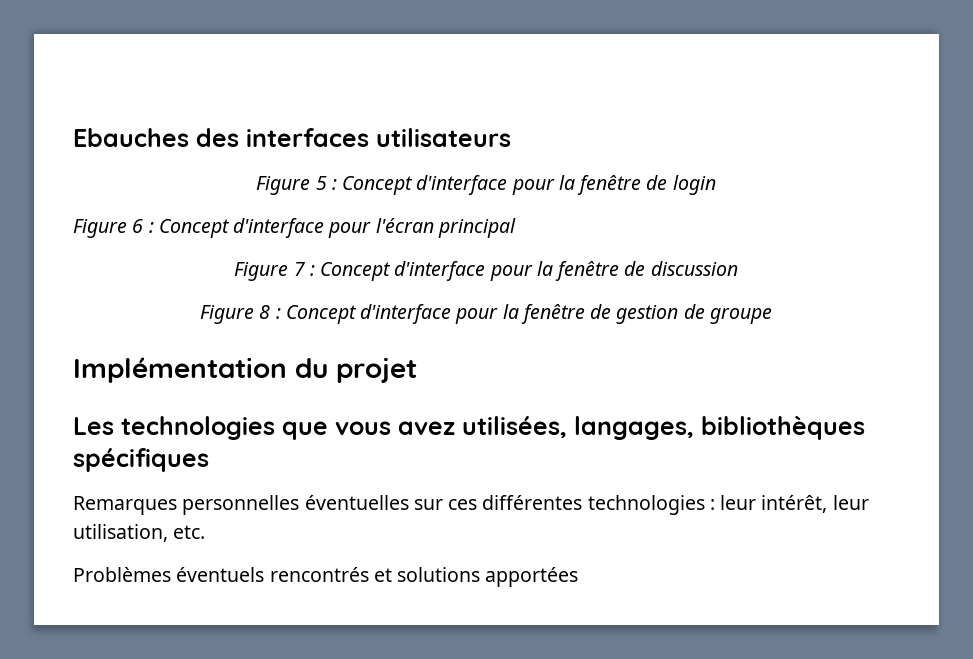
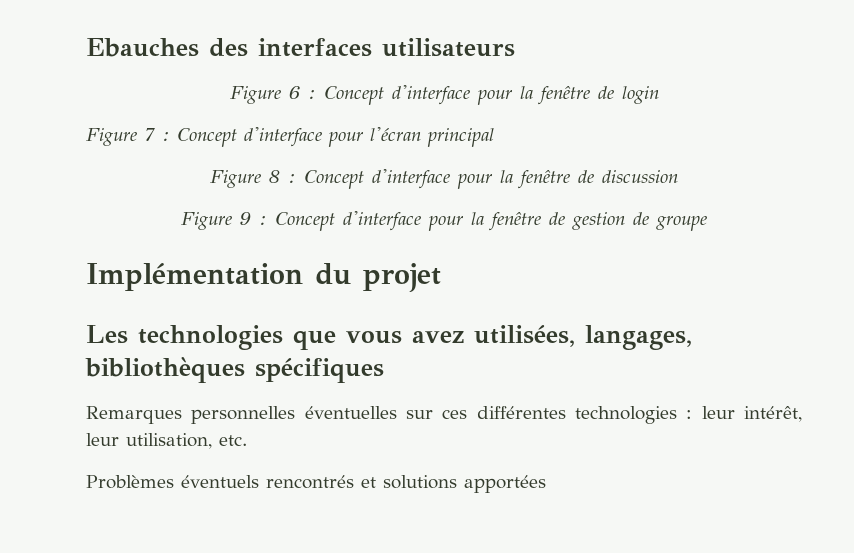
[315,176,327,190] 5 -> [288,86,300,99] 6
[132,219,144,233] 6 -> [144,128,155,141] 7
[293,262,305,276] 7 -> [269,170,280,183] 8
[259,305,271,319] 8 -> [240,212,251,225] 9

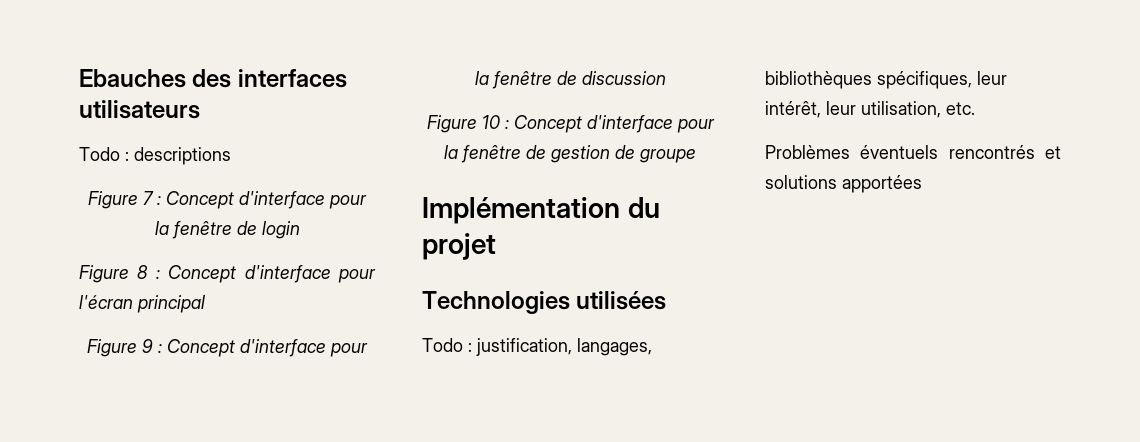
[229,86,300,104] // Figure 6 -> [79,147,231,165] [88,191,154,209] // Todo : descriptions // Figure 7
[144,128,155,141] 7 -> [137,265,149,279] 8
[269,170,280,183] 8 -> [142,339,153,353] 9
[240,212,251,225] 9 -> [481,115,501,129] 10
[86,325,692,350] [85,357,384,383] [86,406,693,424] Les technologies que vous avez utilisées, langages, bibliothèques spécifiques // Remarques personnelles éventuelles sur ces différentes technologies : -> [422,291,667,314] [422,338,652,356] [765,71,972,89] Technologies utilisées // Todo : justification, langages, bibliothèques spécifiques,

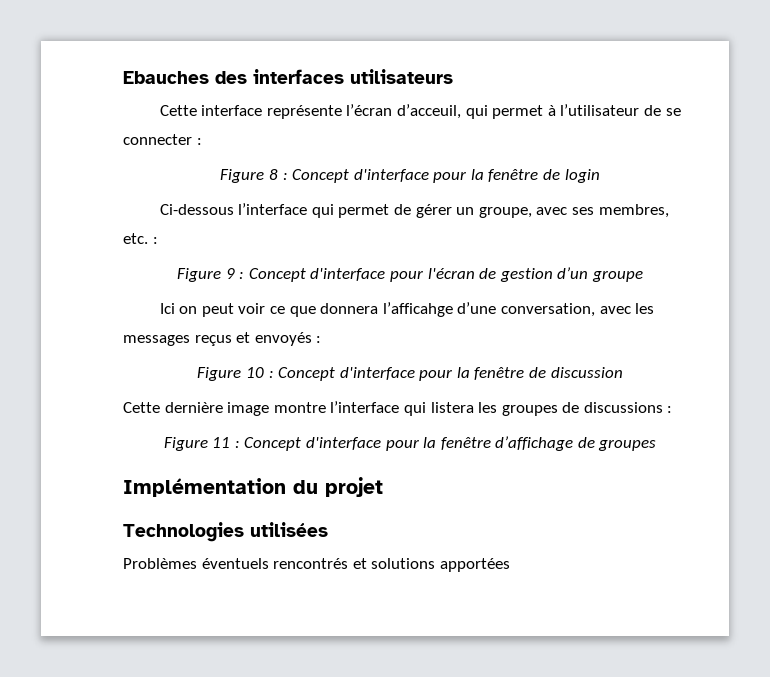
[79,147,231,165] [88,191,154,209] Todo : descriptions // Figure 7 -> [159,104,681,119] [123,134,202,145] [220,169,278,183] Cette interface représente l’écran d’acceuil, qui permet à l’utilisateur de se connecter : // Figure 8
[79,265,376,283] [79,295,205,313] Figure 8 : Concept d'interface pour l'écran principal -> [159,203,669,218] [123,233,158,244] Ci-dessous l’interface qui permet de gérer un groupe, avec ses membres, etc. :
[474,71,666,89] la fenêtre de discussion -> [427,267,643,282] [159,302,655,317] [123,332,322,346] l'écran de gestion d’un groupe // Ici on peut voir ce que donnera l’afficahge d’une conversation, avec les messages reçus et envoyés :
[551,145,696,163] gestion de groupe -> [550,367,623,378] [123,401,673,416] [163,436,657,451] discussion // Cette dernière image montre l’interface qui listera les groupes de discussions : // Figure 11 : Concept d'interface pour la fenêtre d’affichage de groupes
[422,338,652,356] [765,71,1007,89] [765,101,975,118] // Todo : justification, langages, bibliothèques spécifiques, leur intérêt, leur utilisation, etc. -> (328, 529) none

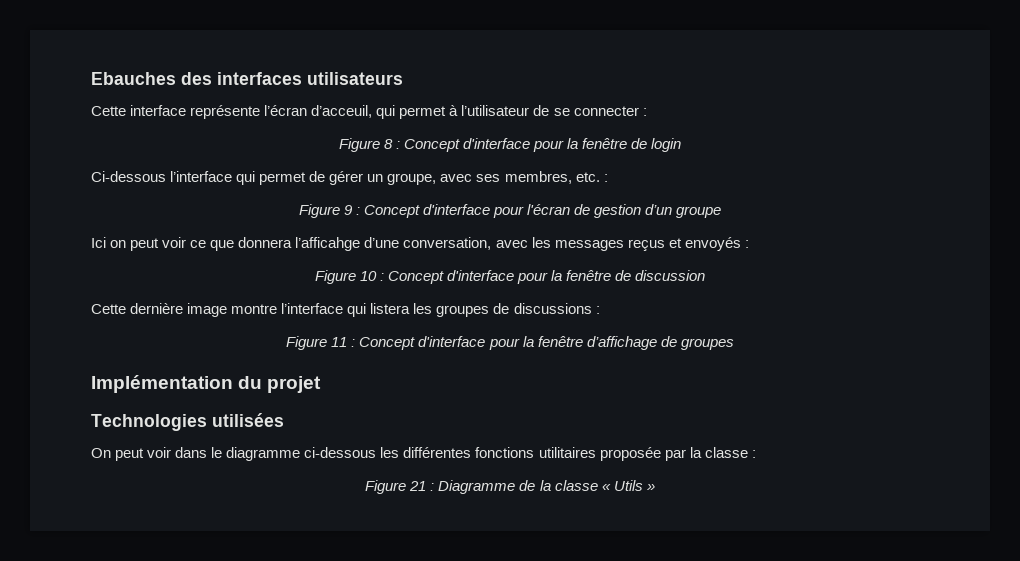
[123,558,510,572] Problèmes éventuels rencontrés et solutions apportées -> [91,447,756,461] [365,480,655,494] On peut voir dans le diagramme ci-dessous les différentes fonctions utilitaires proposée par la classe : // Figure 21 : Diagramme de la classe « Utils »

